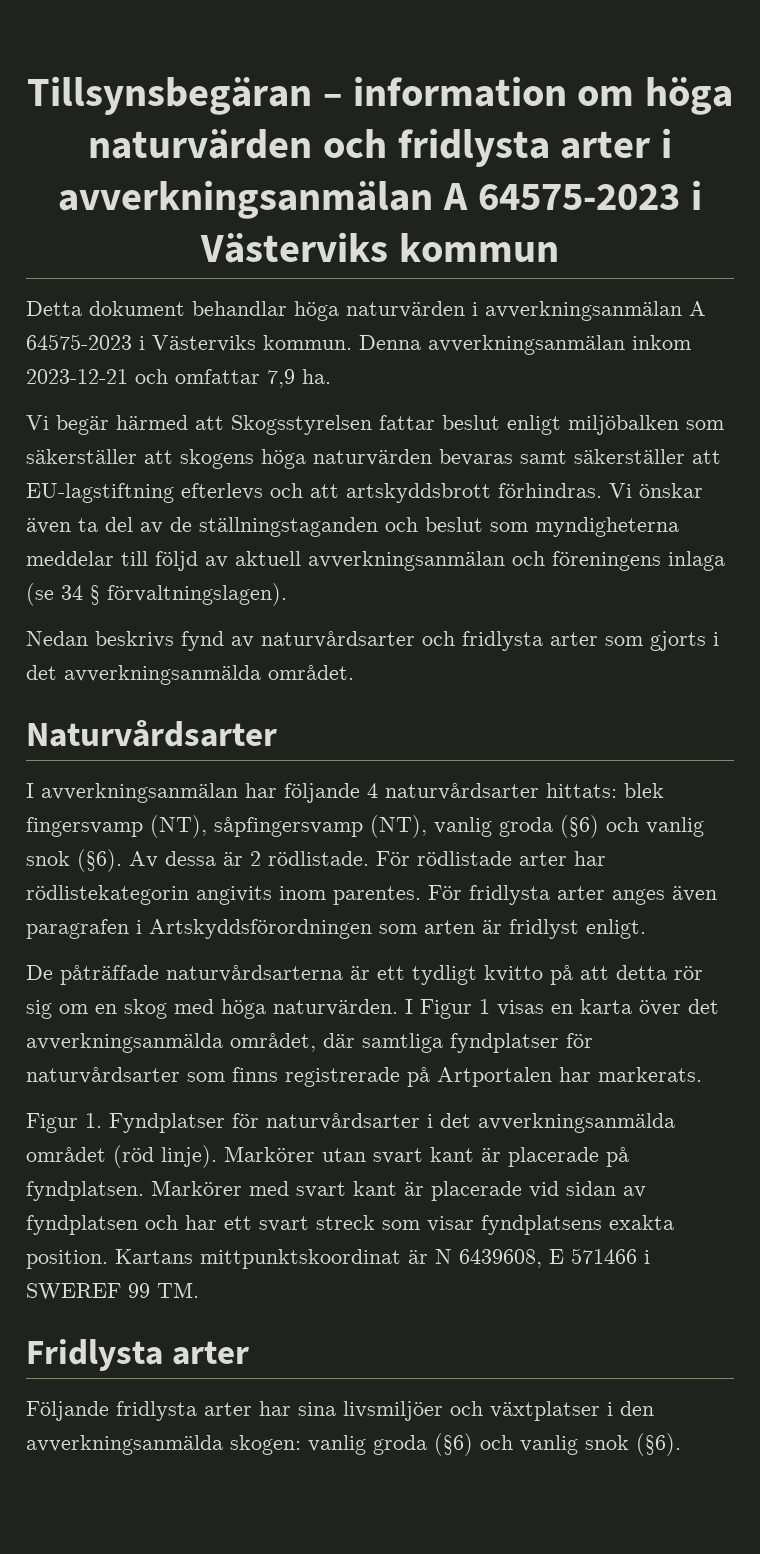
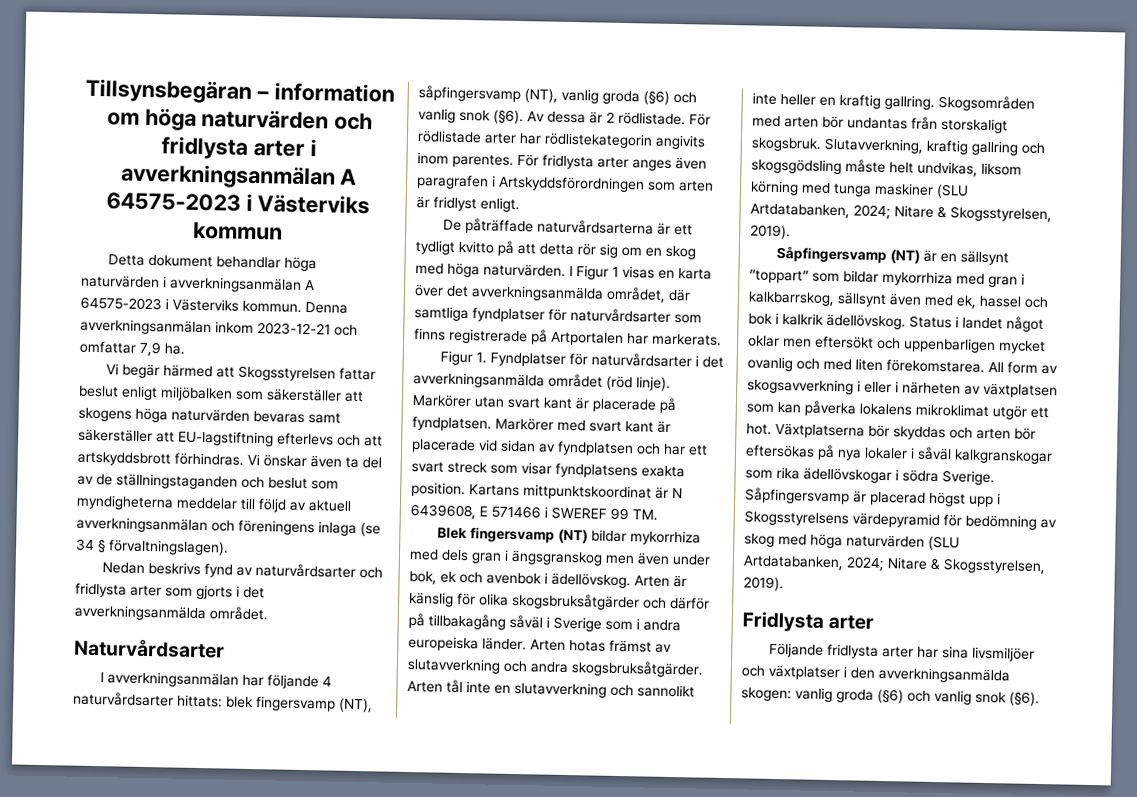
(199, 1290) none -> [436,527,701,546] [409,549,711,566] [409,571,687,589] [409,592,710,611] [408,613,681,632] [408,635,672,653] [407,657,704,678] [407,679,695,698] [752,92,1035,112] [752,115,1008,134] [751,137,1045,156] [751,158,1022,177] [750,180,969,199] [750,203,1052,223] [750,224,791,240] [775,245,1009,266] [749,269,1025,288] [748,291,1049,309] [748,312,1044,333] [748,335,1046,355] [747,356,1058,375] [747,378,1058,399] [746,400,1049,420] [746,422,1036,441] [745,444,1053,465] [745,466,995,486] [745,487,1001,508] [744,510,1057,530] [744,533,960,551] [743,555,1046,575] [743,576,784,592] // Blek fingersvamp (NT) bildar mykorrhiza med dels gran i ängsgranskog men även under bok, ek och avenbok i ädellövskog. Arten är känslig för olika skogsbruksåtgärder och därför på tillbakagång såväl i Sverige som i andra europeiska länder. Arten hotas främst av slutavverkning och andra skogsbruksåtgärder. Arten tål inte en slutavverkning och sannolikt inte heller en kraftig gallring. Skogsområden med arten bör undantas från storskaligt skogsbruk. Slutavverkning, kraftig gallring och skogsgödsling måste helt undvikas, liksom körning med tunga maskiner (SLU Artdatabanken, 2024; Nitare & Skogsstyrelsen, 2019). // Såpfingersvamp (NT) är en sällsynt ”toppart” som bildar mykorrhiza med gran i kalkbarrskog, sällsynt även med ek, hassel och bok i kalkrik ädellövskog. Status i landet något oklar men eftersökt och uppenbarligen mycket ovanlig och med liten förekomstarea. All form av skogsavverkning i eller i närheten av växtplatsen som kan påverka lokalens mikroklimat utgör ett hot. Växtplatserna bör skyddas och arten bör eftersökas på nya lokaler i såväl kalkgranskogar som rika ädellövskogar i södra Sverige. Såpfingersvamp är placerad högst upp i Skogsstyrelsens värdepyramid för bedömning av skog med höga naturvärden (SLU Artdatabanken, 2024; Nitare & Skogsstyrelsen, 2019).

